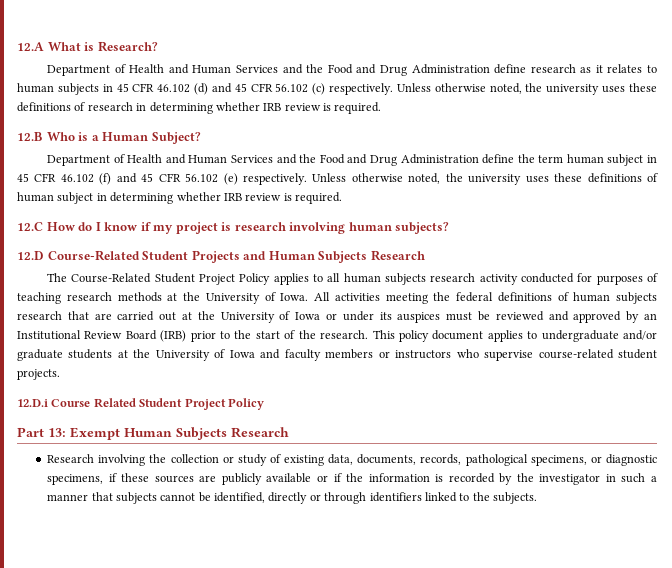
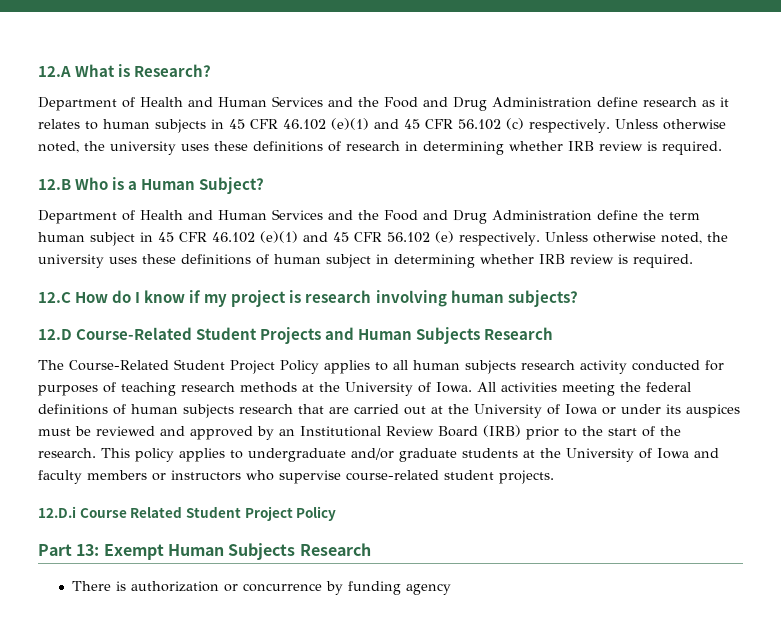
[194,83,209,95] (d) -> [331,118,369,130] (e)(1)
[99,173,112,185] (f) -> [260,231,298,243] (e)(1)
[432,330,484,340] document -> (174, 455) none
[47,454,657,466] [47,473,657,485] [47,492,538,504] Research involving the collection or study of existing data, documents, records, pathological specimens, or diagnostic specimens, if these sources are publicly available or if the information is recorded by the investigator in such a manner that subjects cannot be identified, directly or through identifiers linked to the subjects. -> [71,581,451,595] There is authorization or concurrence by funding agency

